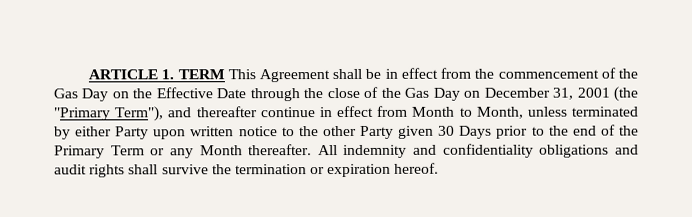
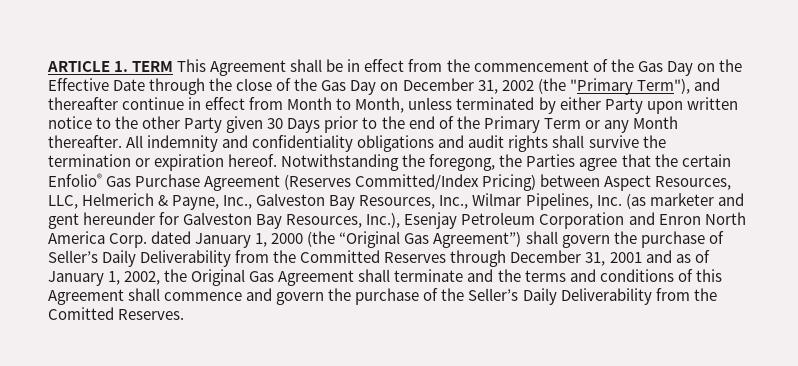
[576,87,610,98] 2001 -> [501,80,534,91] 2002
(440, 168) none -> [281,154,731,171] [48,173,732,191] [48,193,744,210] [48,212,746,229] [48,231,724,248] [48,250,710,267] [48,269,722,286] [48,288,717,305] [48,307,185,320] Notwithstanding the foregong, the Parties agree that the certain Enfolio® Gas Purchase Agreement (Reserves Committed/Index Pricing) between Aspect Resources, LLC, Helmerich & Payne, Inc., Galveston Bay Resources, Inc., Wilmar Pipelines, Inc. (as marketer and gent hereunder for Galveston Bay Resources, Inc.), Esenjay Petroleum Corporation and Enron North America Corp. dated January 1, 2000 (the “Original Gas Agreement”) shall govern the purchase of Seller’s Daily Deliverability from the Committed Reserves through December 31, 2001 and as of January 1, 2002, the Original Gas Agreement shall terminate and the terms and conditions of this Agreement shall commence and govern the purchase of the Seller’s Daily Deliverability from the Comitted Reserves.

